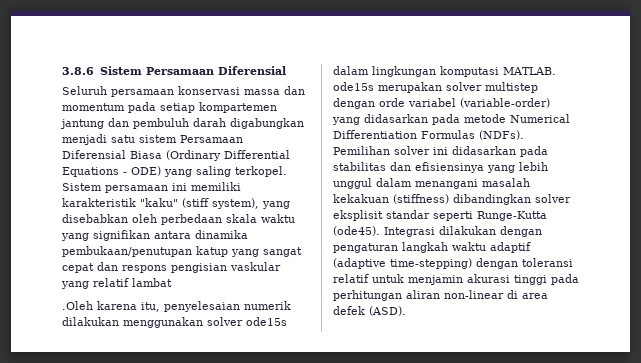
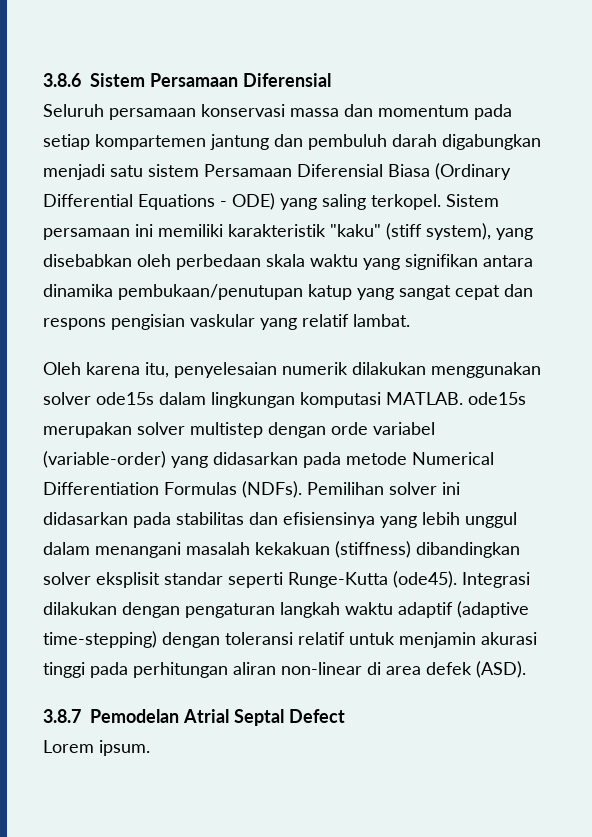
[132,278,172,287] [62,301,93,310] lambat // .Oleh -> [353,314,410,327] [43,362,81,375] lambat. // Oleh
(406, 311) none -> [43,709,345,726] [43,740,150,756] // 3.8.7 Pemodelan Atrial Septal Defect // Lorem ipsum.

